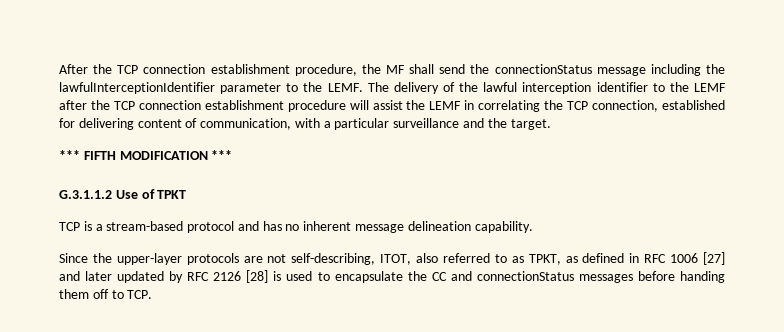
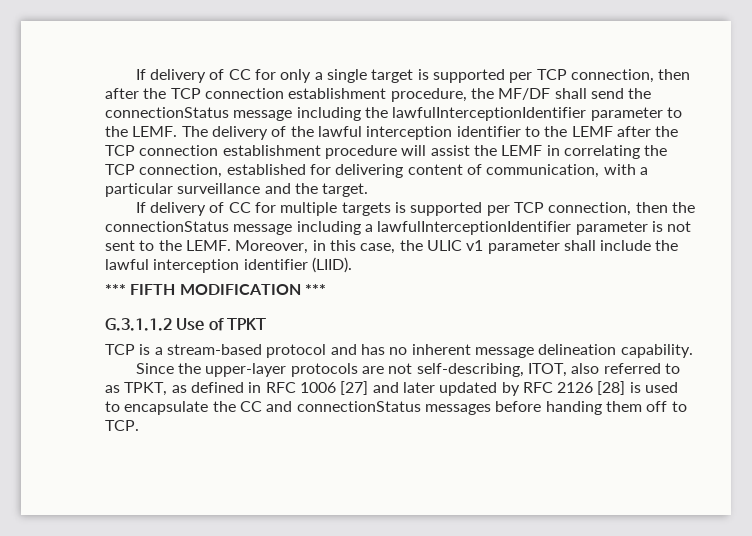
[59,64,88,74] After -> [135,69,691,83] [105,88,139,99] If delivery of CC for only a single target is supported per TCP connection, then after
[385,65,405,74] MF -> [498,88,551,100] MF/DF
(551, 124) none -> [135,202,695,216] [105,221,692,235] [105,240,679,254] [105,257,352,273] // If delivery of CC for multiple targets is supported per TCP connection, then the connectionStatus message including a lawfulInterceptionIdentifier parameter is not sent to the LEMF. Moreover, in this case, the ULIC v1 parameter shall include the lawful interception identifier (LIID).

